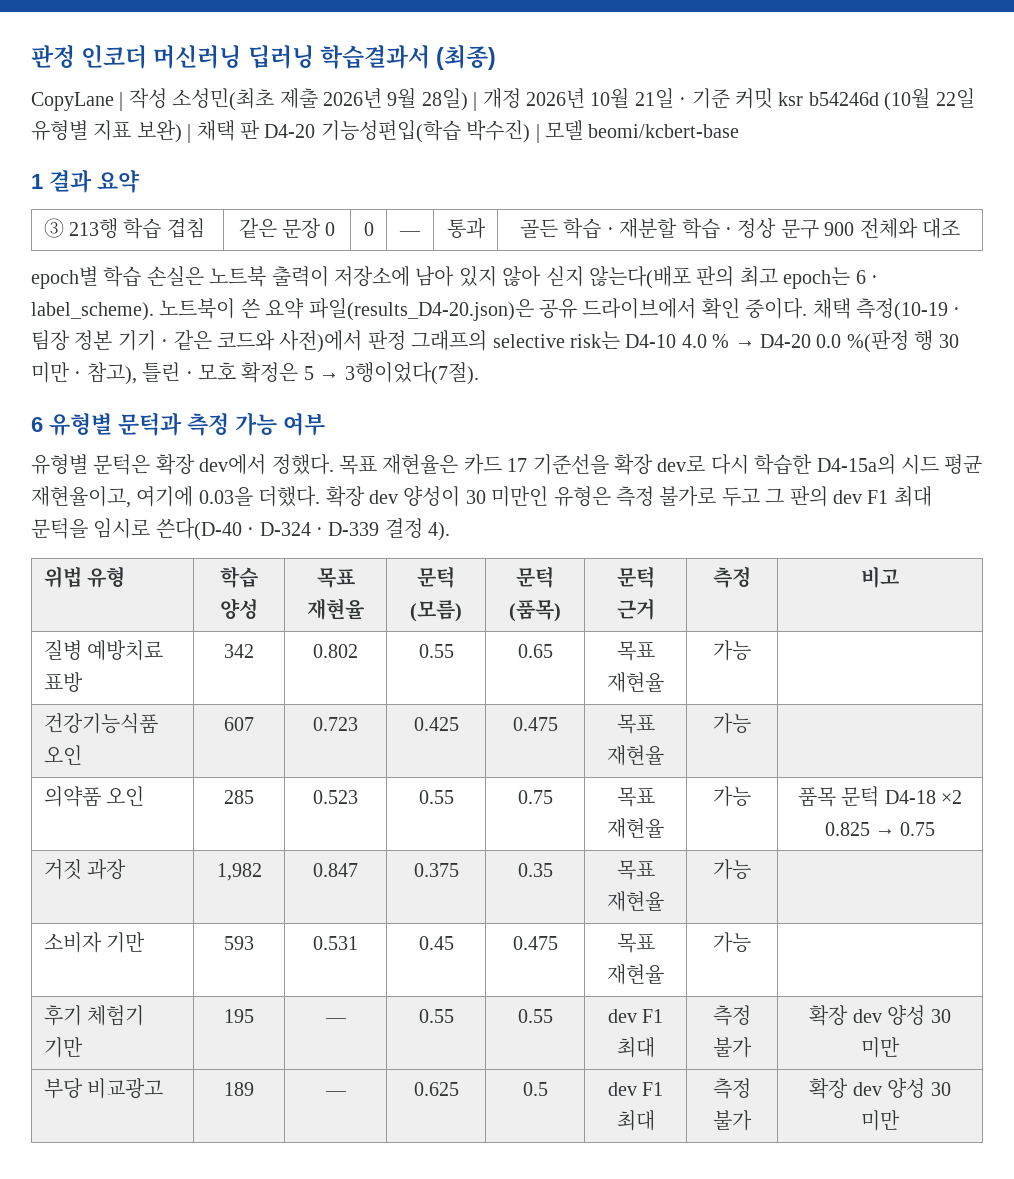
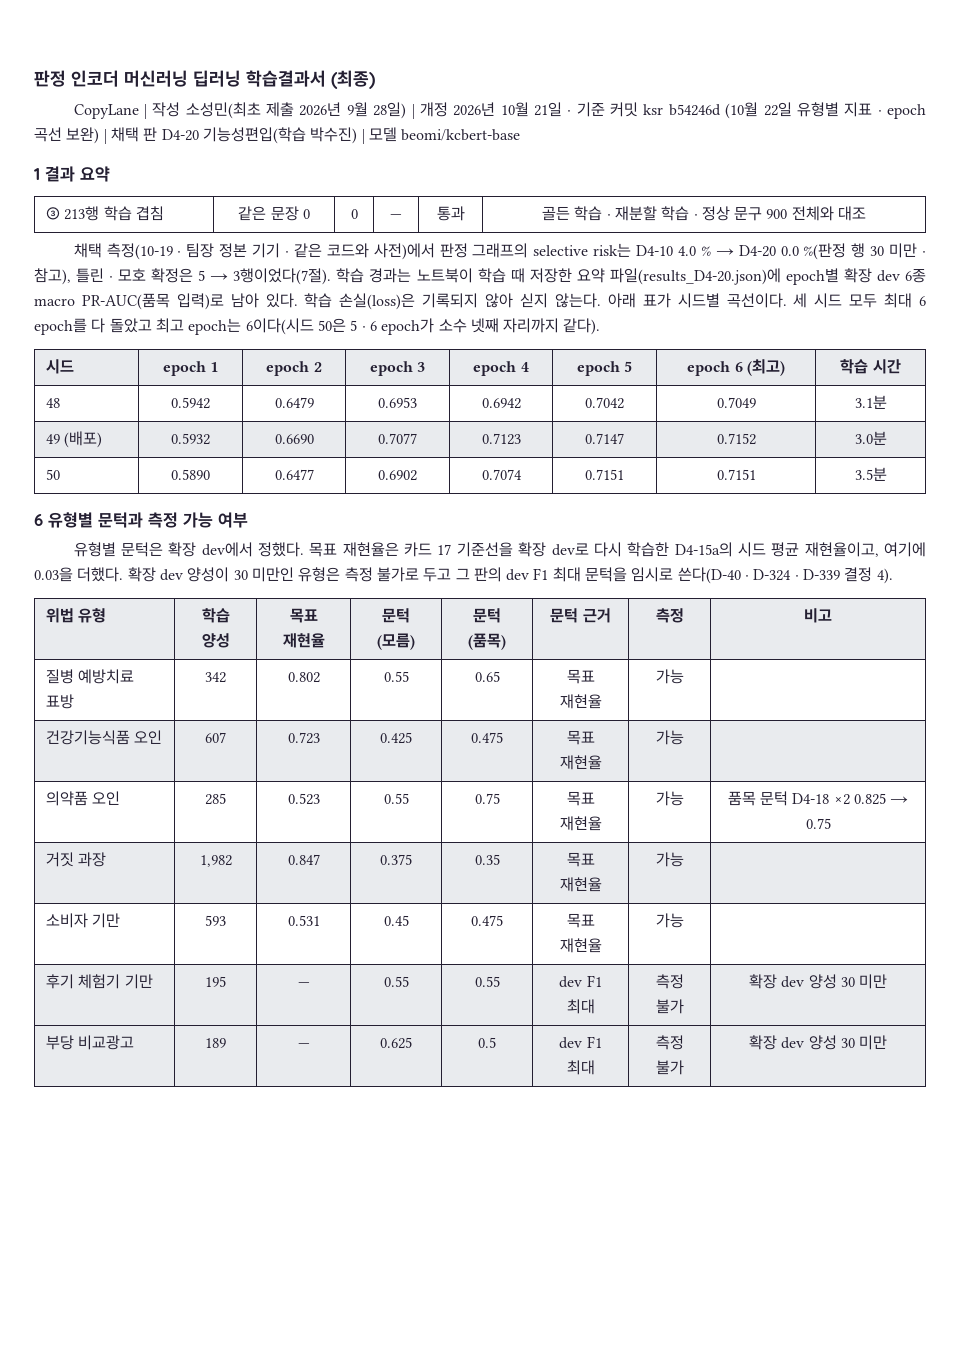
(132, 130) none -> [877,104,926,119] [34,127,62,142] · epoch 곡선
[31,266,878,289] [31,298,808,321] epoch별 학습 손실은 노트북 출력이 저장소에 남아 있지 않아 싣지 않는다(배포 판의 최고 epoch는 6 · label_scheme). 노트북이 쓴 요약 파일(results_D4-20.json)은 공유 드라이브에서 확인 중이다. -> (867, 213) none
(479, 373) none -> [336,268,926,285] [34,293,927,310] [34,318,601,335] [45,359,74,374] [162,361,219,376] [266,361,322,376] [369,361,426,376] [473,361,529,376] [576,361,633,376] [687,359,785,376] [840,359,901,374] [45,398,60,408] [171,397,210,409] [274,397,314,408] [378,397,417,408] [481,398,521,409] [585,397,624,409] [716,397,756,408] [854,395,887,409] [45,431,103,448] [171,433,210,445] [274,434,314,444] [378,433,417,444] [481,433,521,445] [585,433,624,444] [716,433,756,445] [854,431,887,445] [45,469,60,480] [171,469,210,480] [274,469,314,480] [378,470,417,481] [481,469,522,480] [585,469,624,480] [716,469,756,480] [854,467,887,481] 학습 경과는 노트북이 학습 때 저장한 요약 파일(results_D4-20.json)에 epoch별 확장 dev 6종 macro PR-AUC(품목 입력)로 남아 있다. 학습 손실(loss)은 기록되지 않아 싣지 않는다. 아래 표가 시드별 곡선이다. 세 시드 모두 최대 6 epoch를 다 돌았고 최고 epoch는 6이다(시드 50은 5 · 6 epoch가 소수 넷째 자리까지 같다). // 시드 | epoch 1 | epoch 2 | epoch 3 | epoch 4 | epoch 5 | epoch 6 (최고) | 학습 시간 // 48 | 0.5942 | 0.6479 | 0.6953 | 0.6942 | 0.7042 | 0.7049 | 3.1분 // 49 (배포) | 0.5932 | 0.6690 | 0.7077 | 0.7123 | 0.7147 | 0.7152 | 3.0분 // 50 | 0.5890 | 0.6477 | 0.6902 | 0.7074 | 0.7151 | 0.7151 | 3.5분

